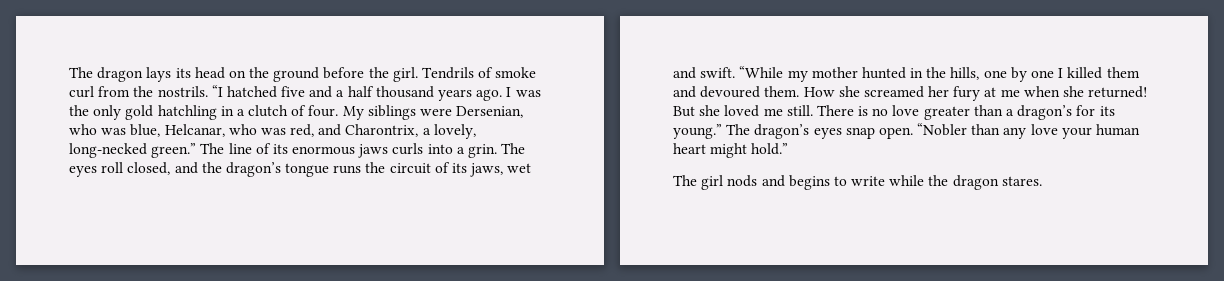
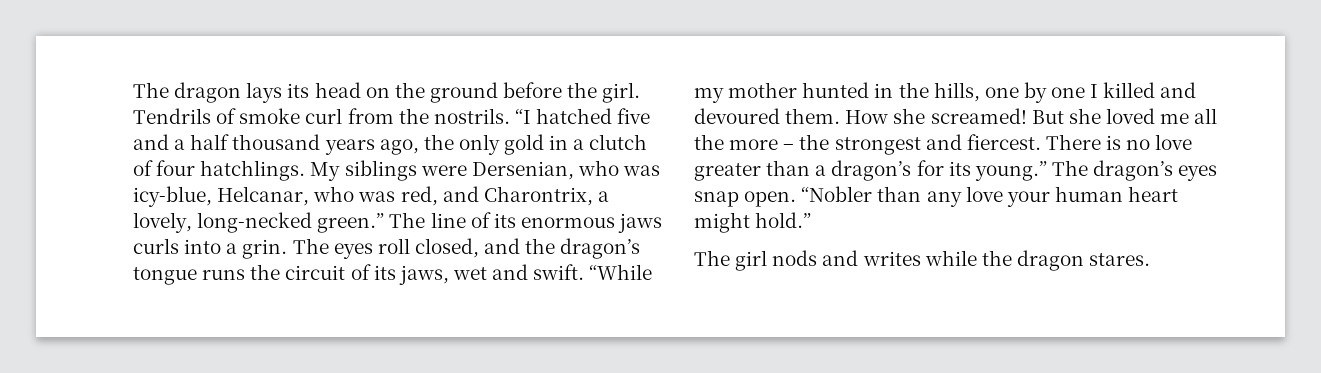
[476,87,541,101] ago. I was -> [379,139,419,155] ago,
[157,105,217,120] hatchling -> (545, 144) none
[308,105,339,117] four. -> [156,160,306,181] four hatchlings.
[130,124,161,137] blue, -> [133,186,212,207] icy-blue,
[1106,67,1140,78] them -> (1156, 90) none
[863,86,1148,101] [673,105,813,117] screamed her fury at me when she returned! But she loved me still. -> [930,108,1218,124] [694,134,1041,155] screamed! But she loved me all the more – the strongest and fiercest.
[788,175,886,190] begins to write -> [862,251,921,266] writes

